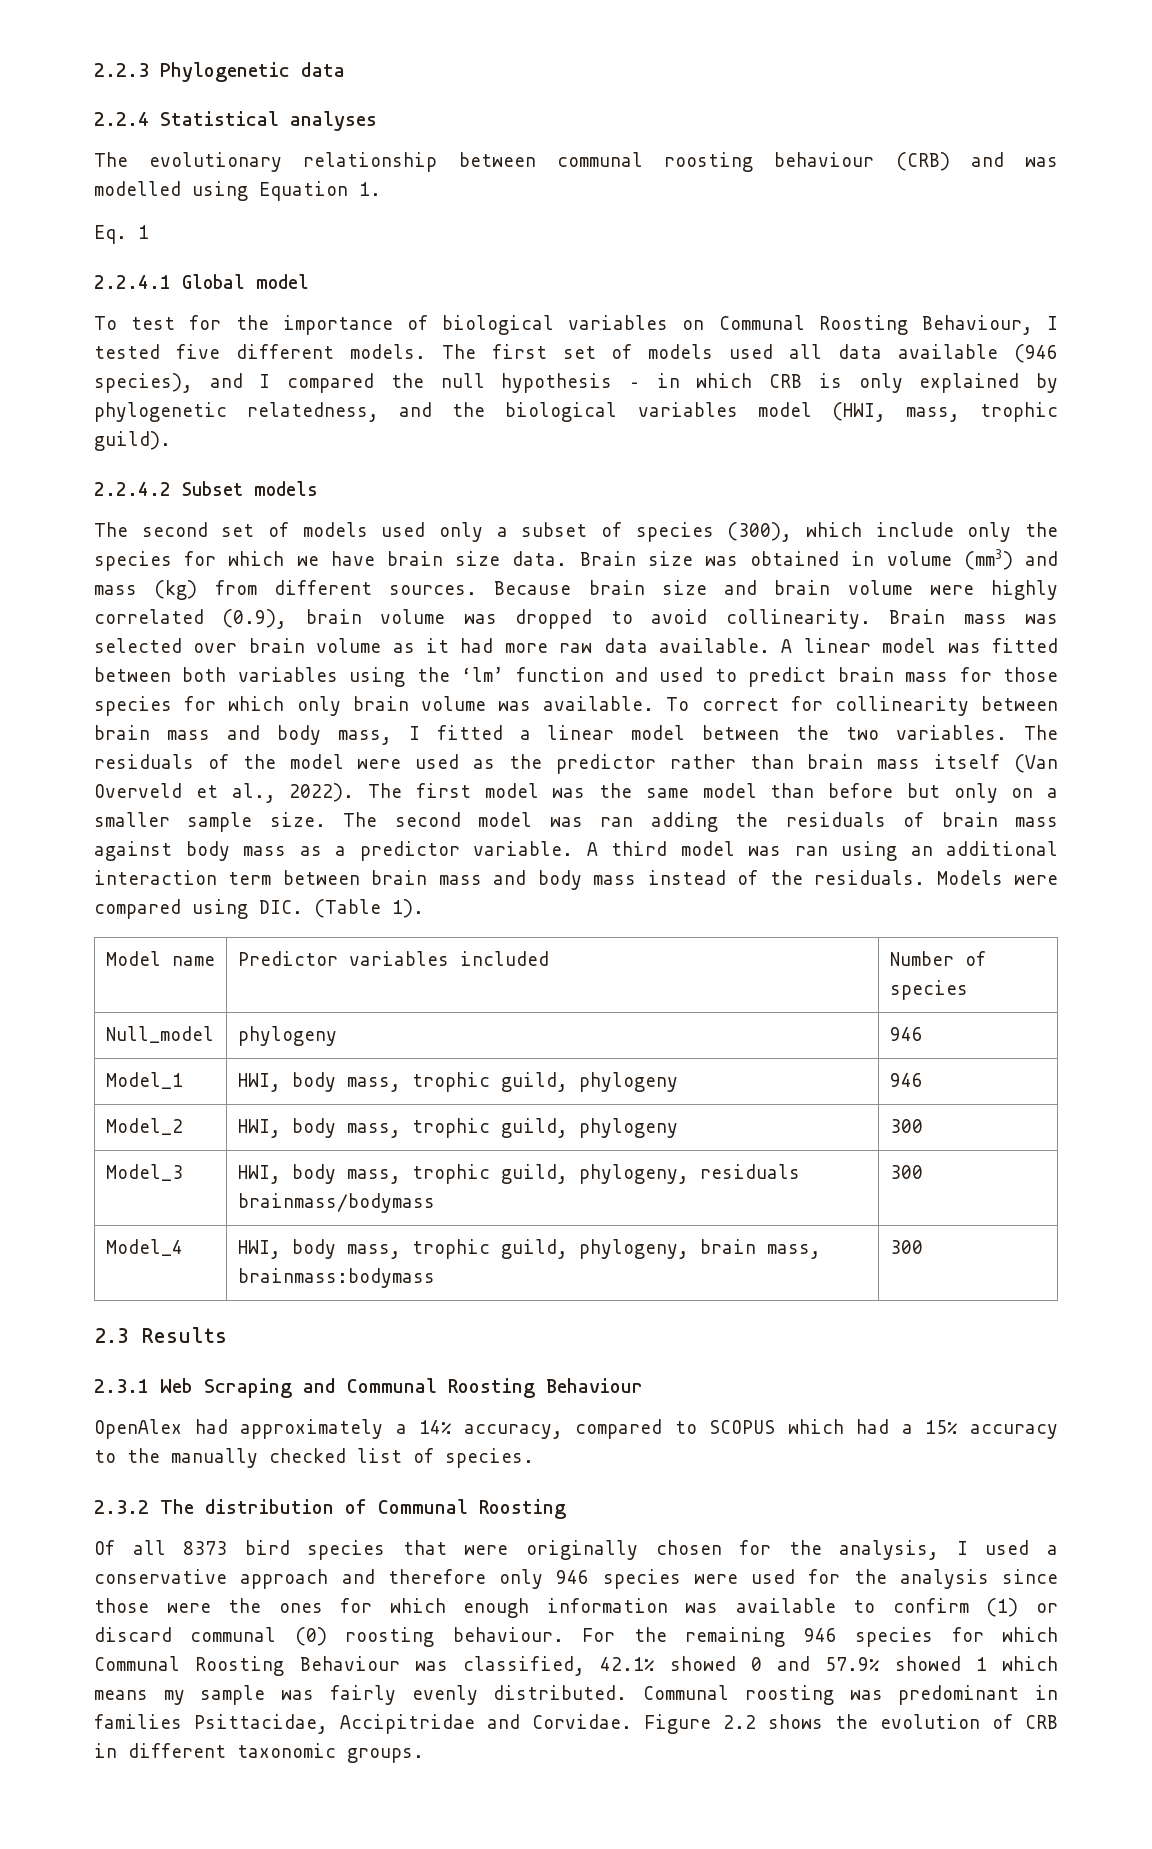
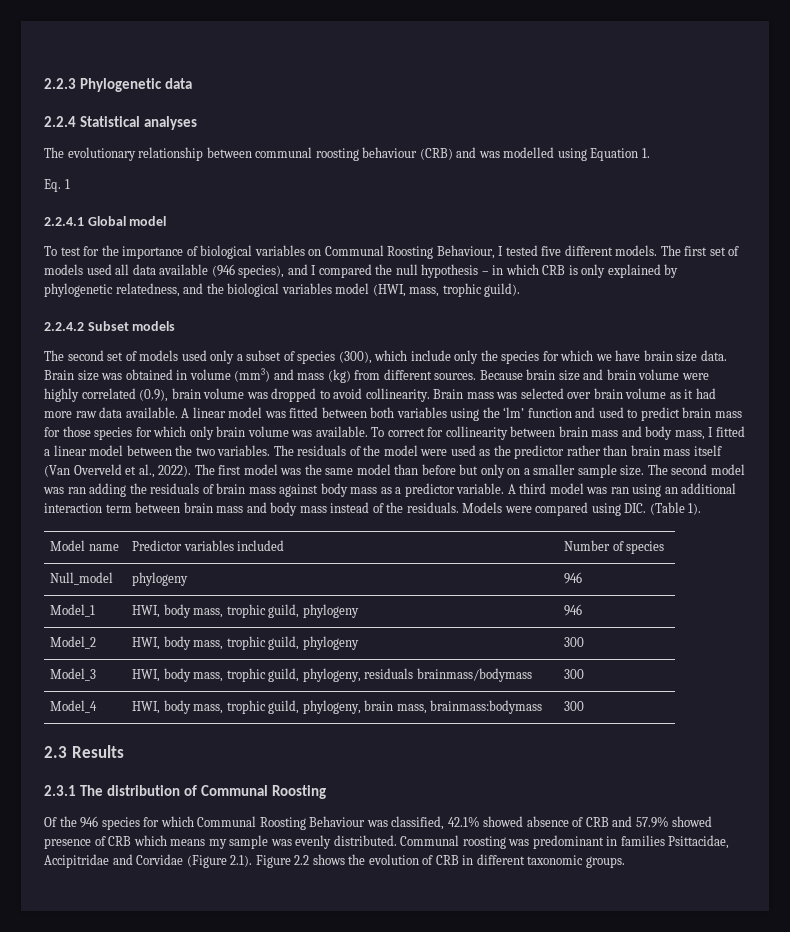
[160,1378,643,1398] [94,1419,1058,1439] [94,1448,534,1468] [94,1500,149,1514] Web Scraping and Communal Roosting Behaviour // OpenAlex had approximately a 14% accuracy, compared to SCOPUS which had a 15% accuracy to the manually checked list of species. // 2.3.2 -> (76, 790) none
[132,1540,1058,1560] [94,1569,1058,1589] [94,1598,1058,1618] [94,1627,786,1647] all 8373 bird species that were originally chosen for the analysis, I used a conservative approach and therefore only 946 species were used for the analysis since those were the ones for which enough information was available to confirm (1) or discard communal (0) roosting behaviour. For the remaining -> [59,816,77,827] the
[750,1656,987,1671] 0 and 57.9% showed 1 -> [526,816,713,828] [44,836,132,849] absence of CRB and 57.9% showed presence of CRB
[329,1685,396,1705] fairly -> (292, 842) none
[532,1714,632,1729] Corvidae. -> [136,854,253,868] Corvidae (Figure 2.1).

